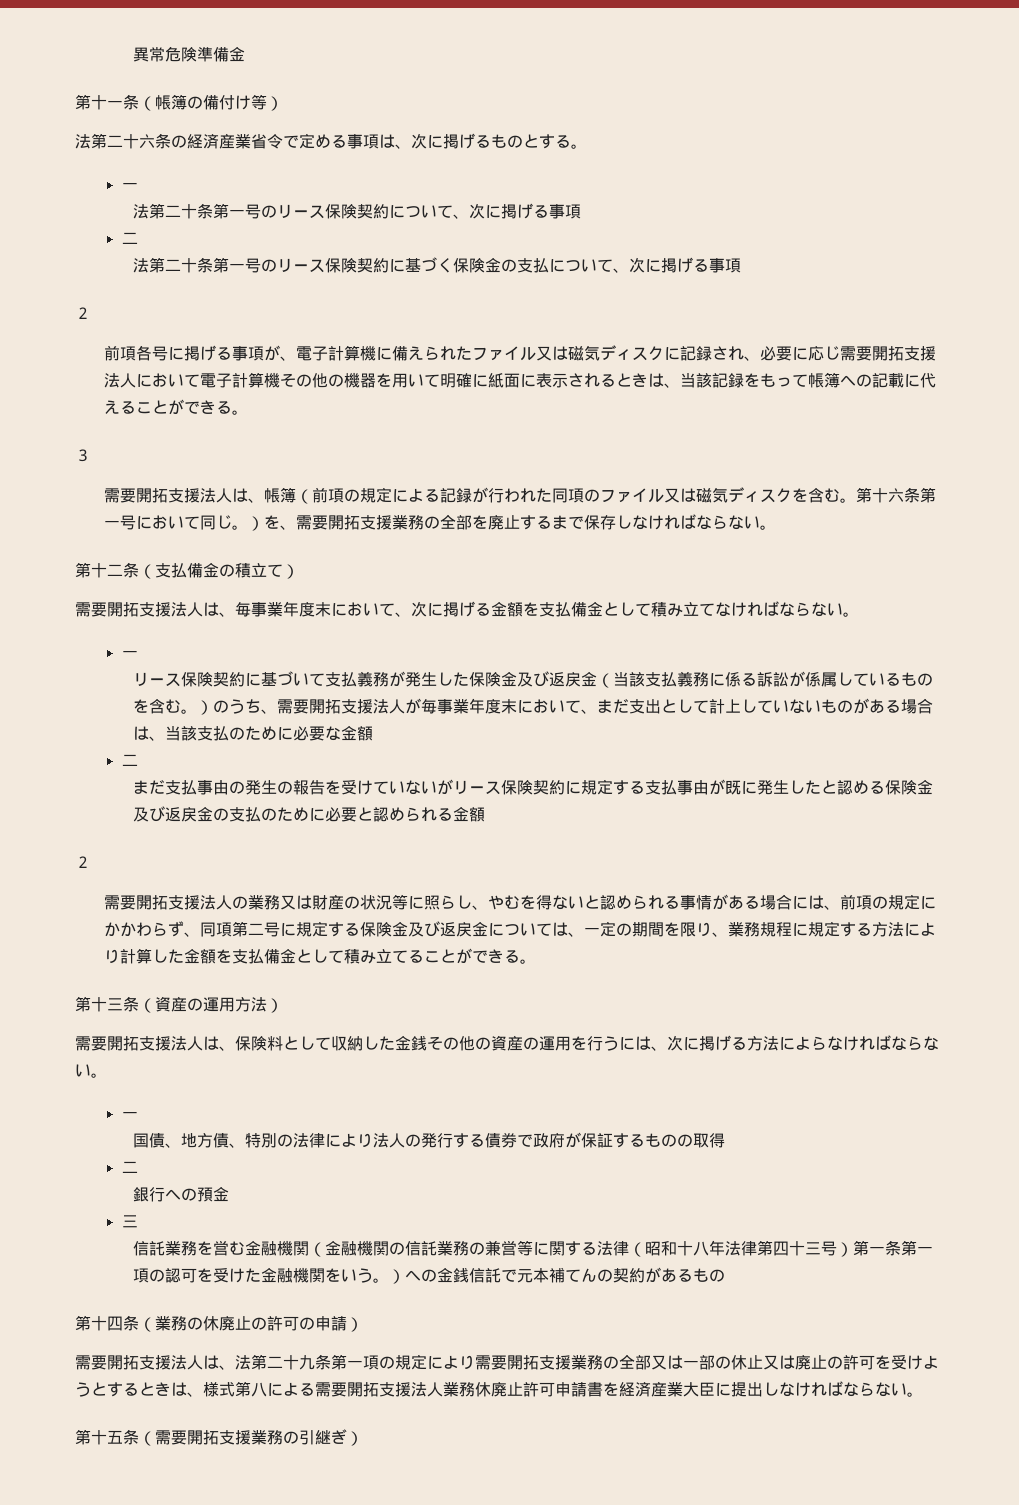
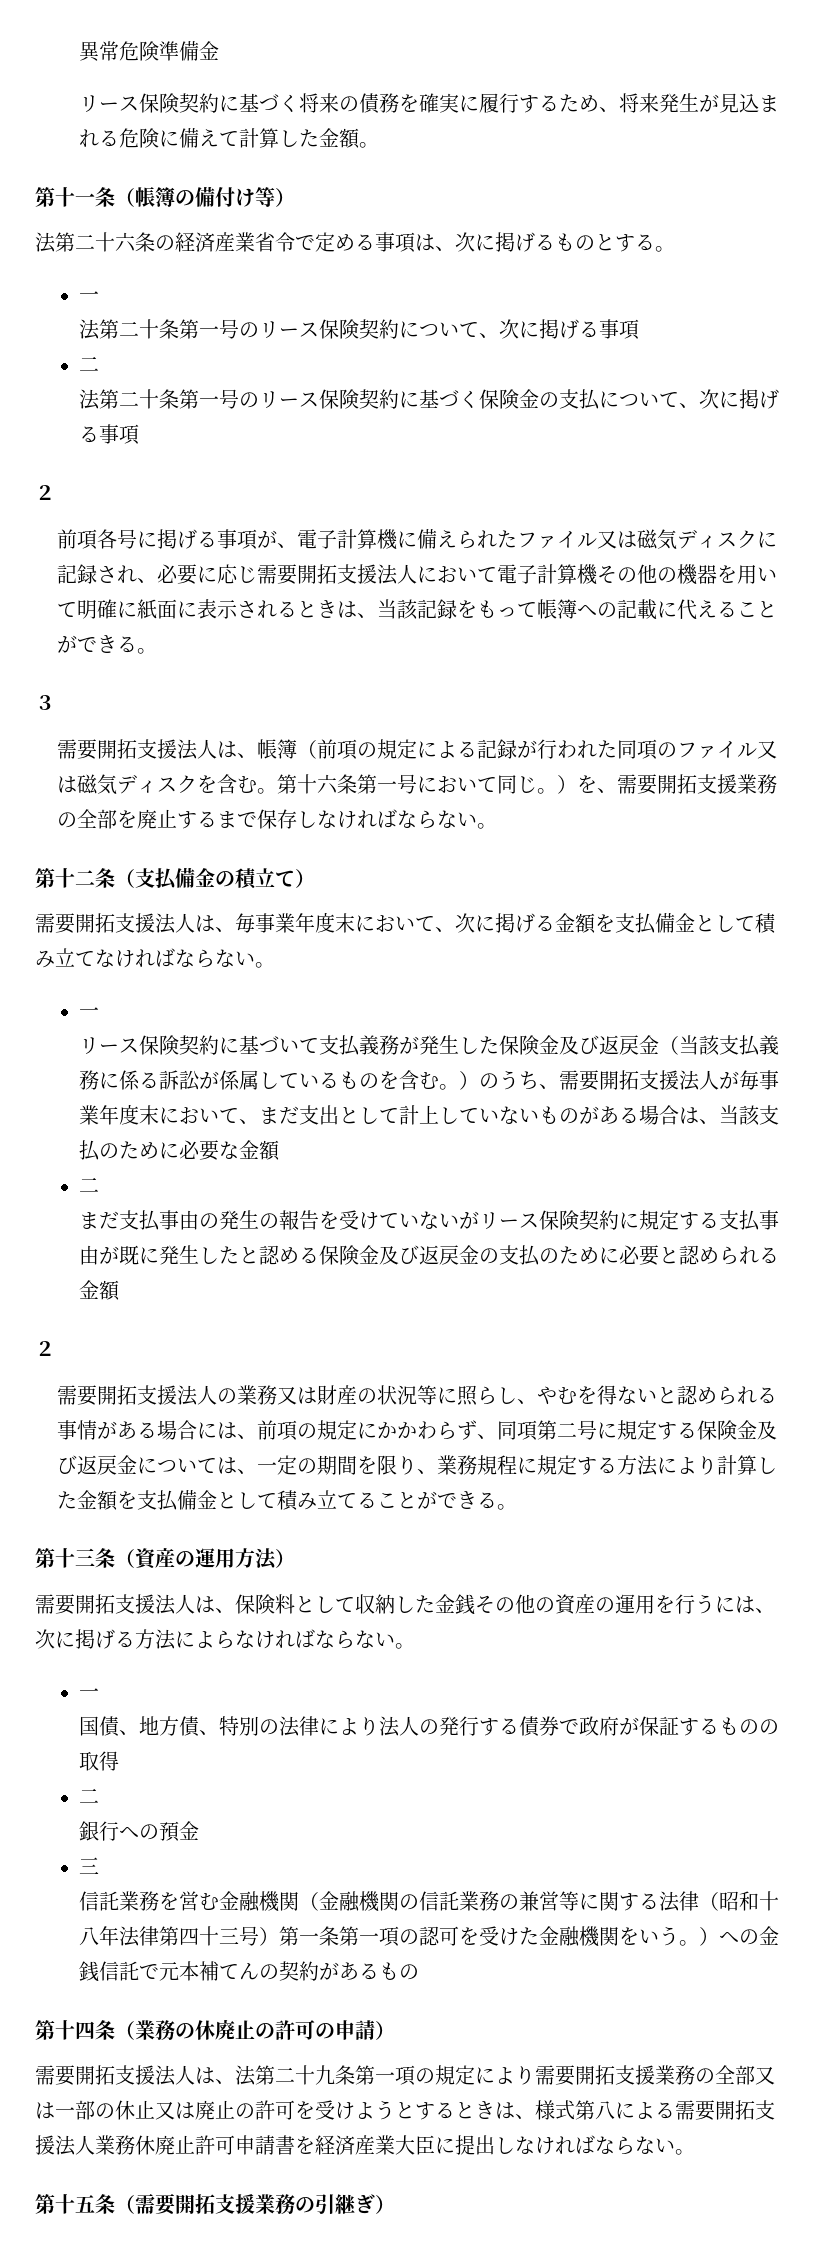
(246, 54) none -> [79,93,780,114] [79,128,380,149] // リース保険契約に基づく将来の債務を確実に履行するため、将来発生が見込まれる危険に備えて計算した金額。

